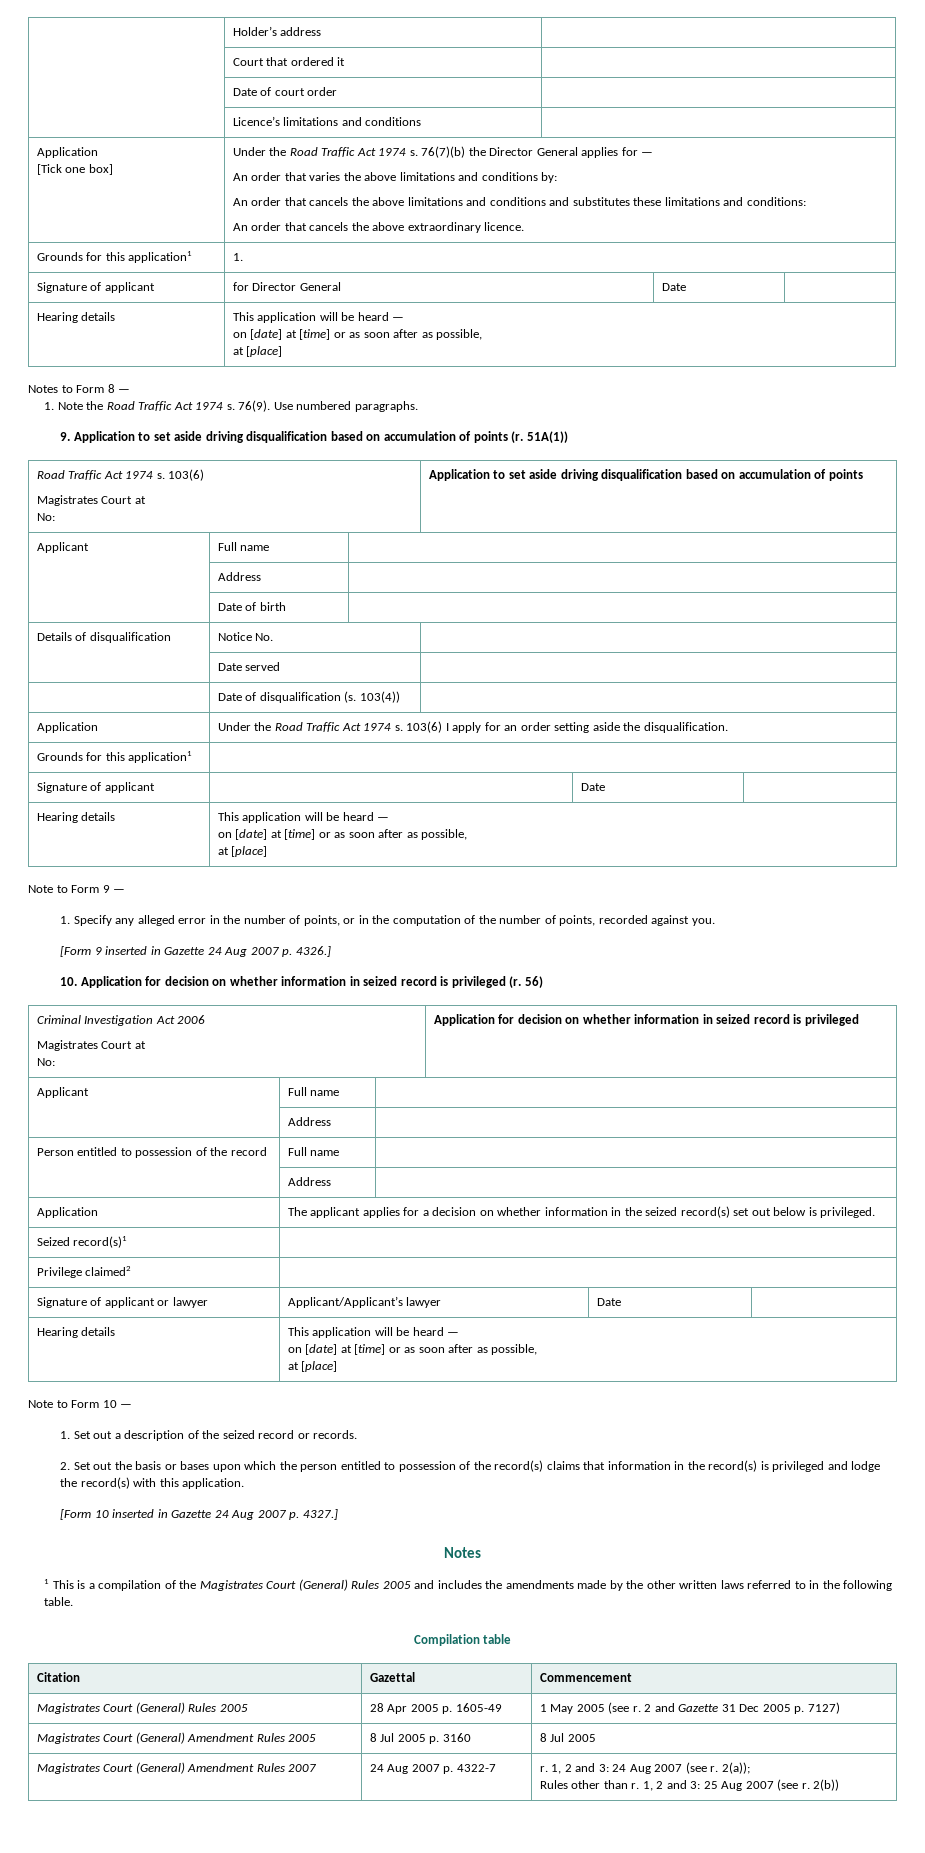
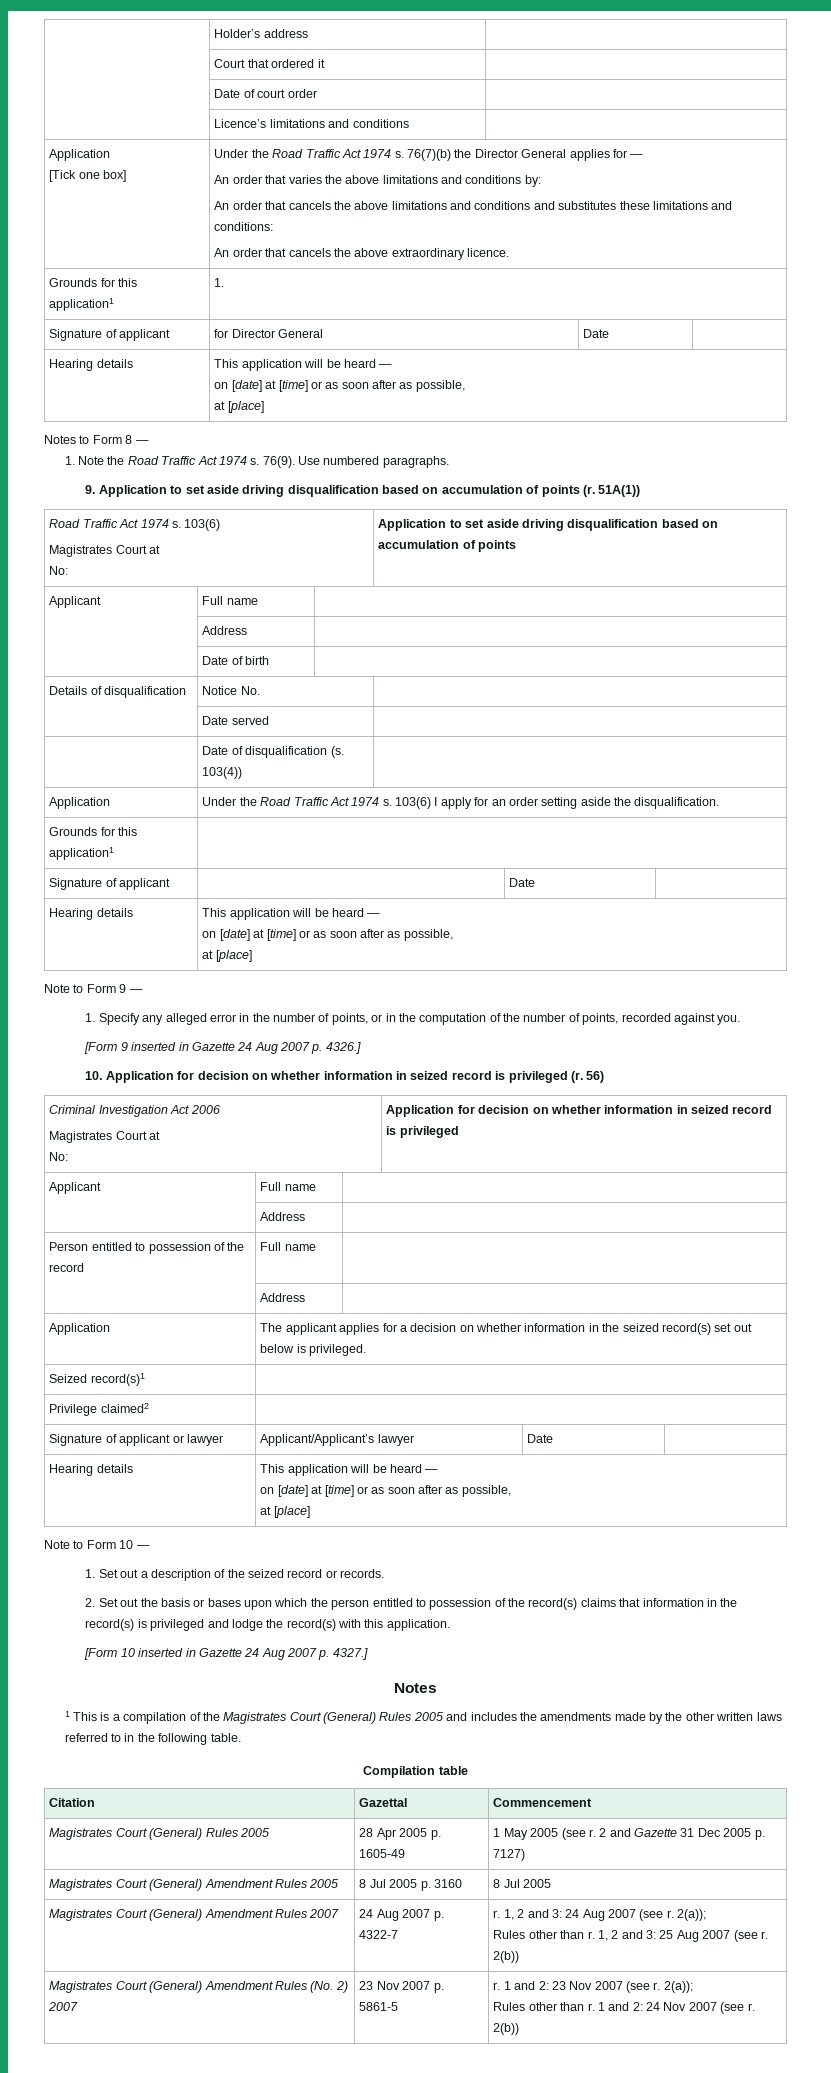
(840, 1785) none -> [49,1981,348,1993] [48,2002,79,2011] [359,1981,444,1993] [359,2002,399,2011] [493,1981,693,1993] [493,2002,755,2014] [493,2023,520,2035] // Magistrates Court (General) Amendment Rules (No. 2) 2007 | 23 Nov 2007 p. 5861-5 | r. 1 and 2: 23 Nov 2007 (see r. 2(a)); // Rules other than r. 1 and 2: 24 Nov 2007 (see r. 2(b))

